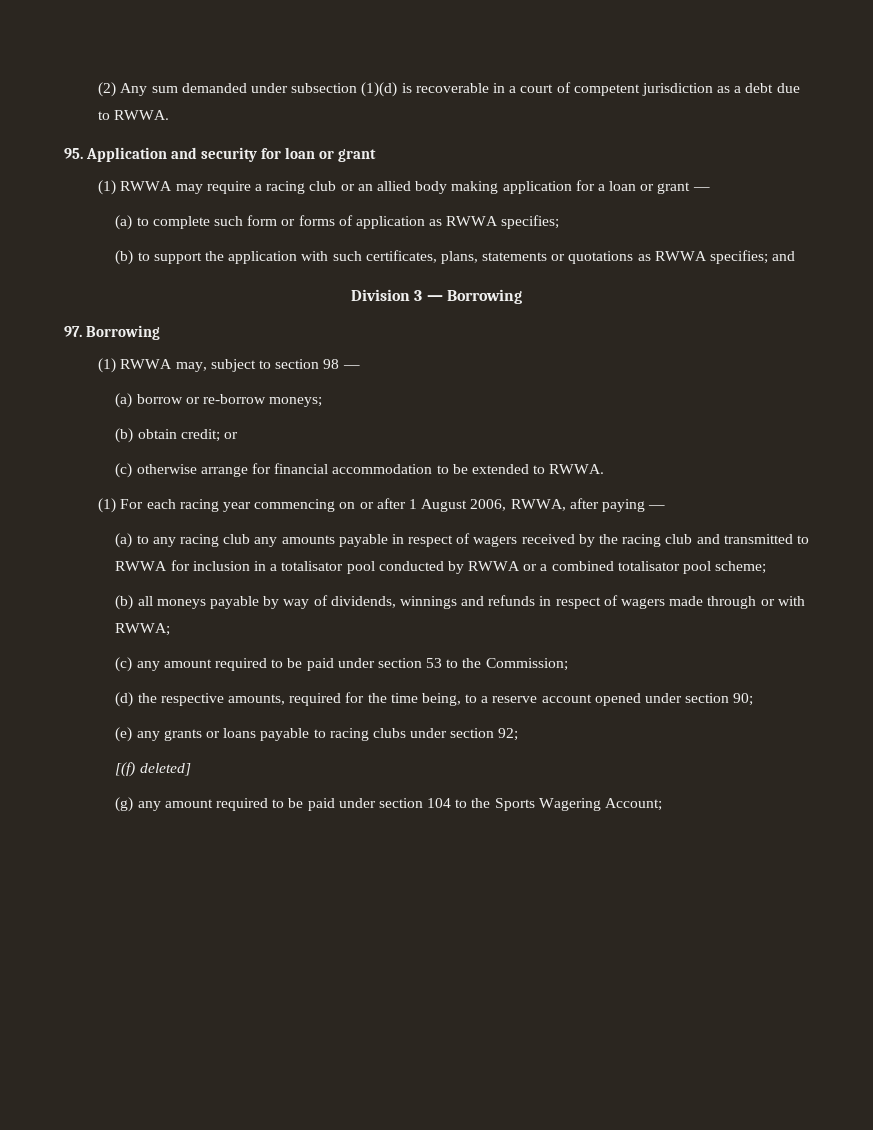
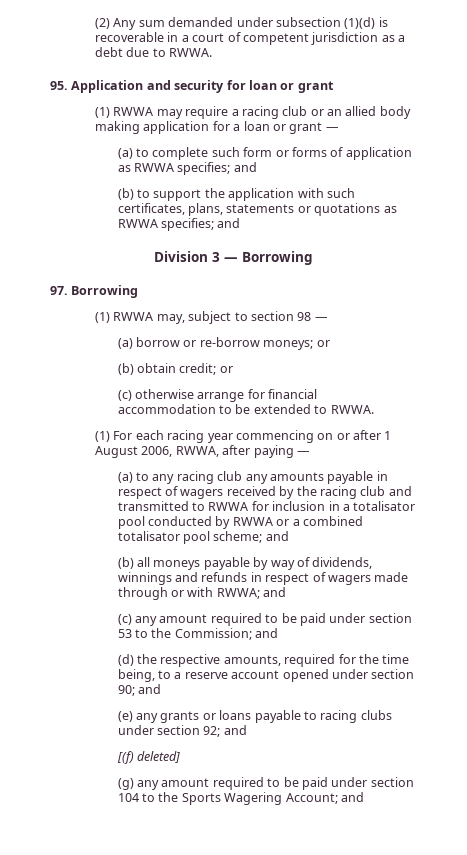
(560, 222) none -> [233,162,257,172] and
(323, 402) none -> [316,340,330,347] or
(767, 567) none -> [265,531,289,541] and
(171, 629) none -> [263,587,287,597] and
(568, 664) none -> [255,628,279,638] and
(754, 699) none -> [137,684,161,694] and
(519, 734) none -> [223,725,247,735] and
(663, 804) none -> [340,792,364,802] and

